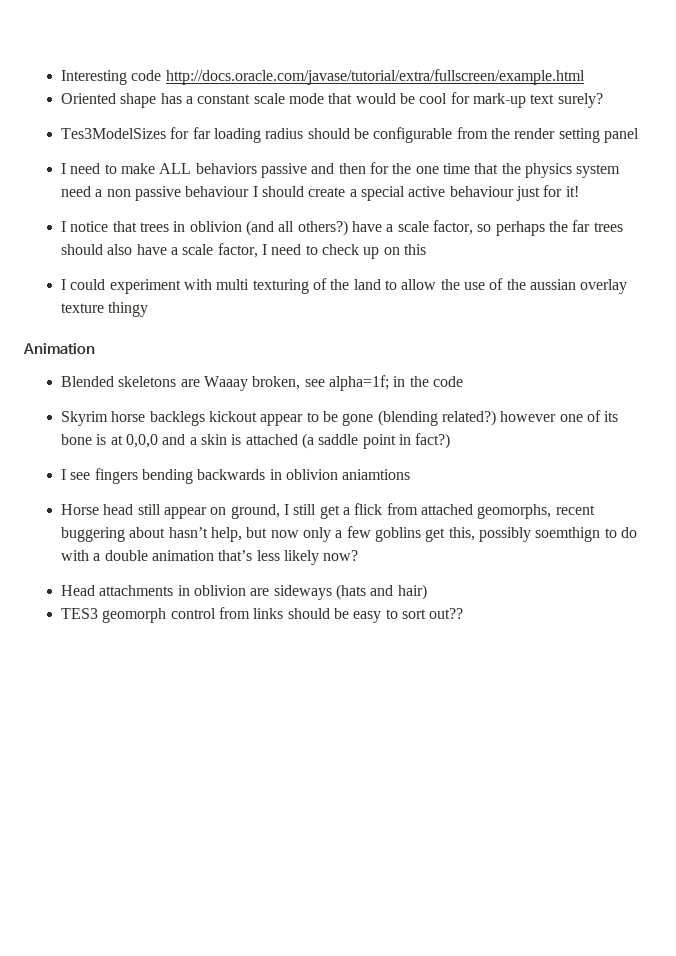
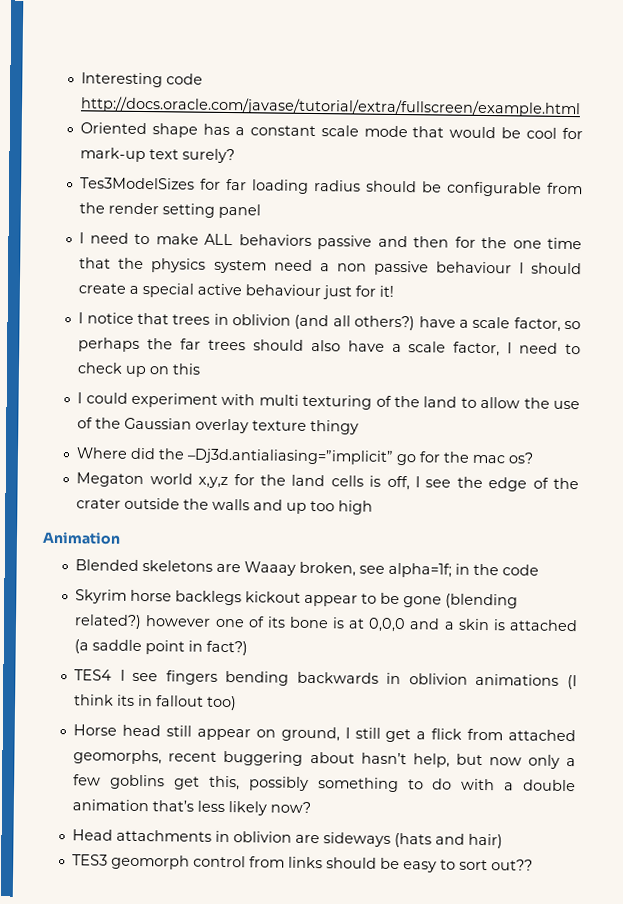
[529,279,576,290] aussian -> [124,417,193,430] Gaussian
(149, 309) none -> [76,447,535,466] [76,472,579,492] [76,497,374,515] // Where did the –Dj3d.antialiasing=”implicit” go for the mac os? // Megaton world x,y,z for the land cells is off, I see the edge of the crater outside the walls and up too high
(451, 441) none -> [74,669,113,681] TES4
[342,469,411,480] aniamtions -> [475,673,578,690] [74,694,238,711] animations (I think its in fallout too)
[535,527,601,542] soemthign -> [317,777,399,793] something

